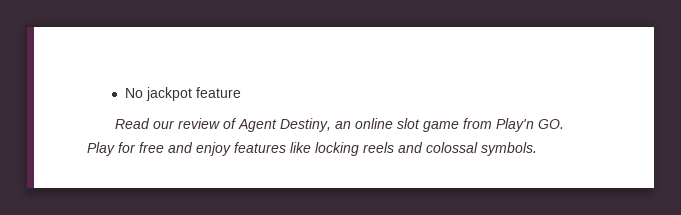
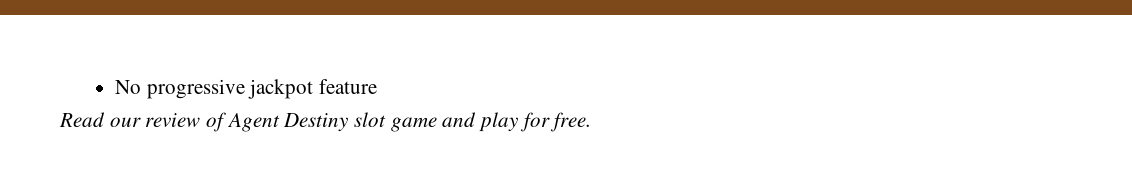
(143, 93) none -> [146,79,245,99] progressive
[280,118,565,132] [87,142,537,156] Destiny, an online slot game from Play'n GO. Play for free and enjoy features like locking reels and colossal symbols. -> [283,112,592,132] Destiny slot game and play for free.

